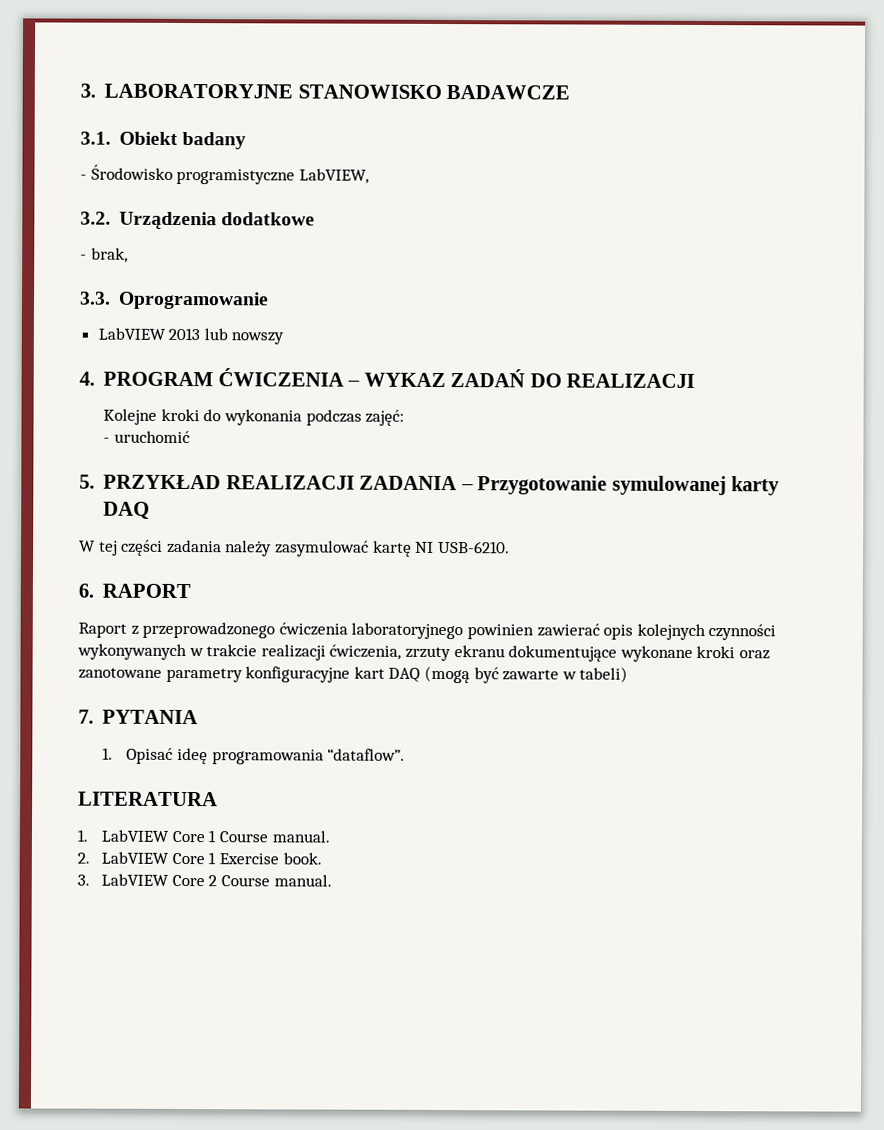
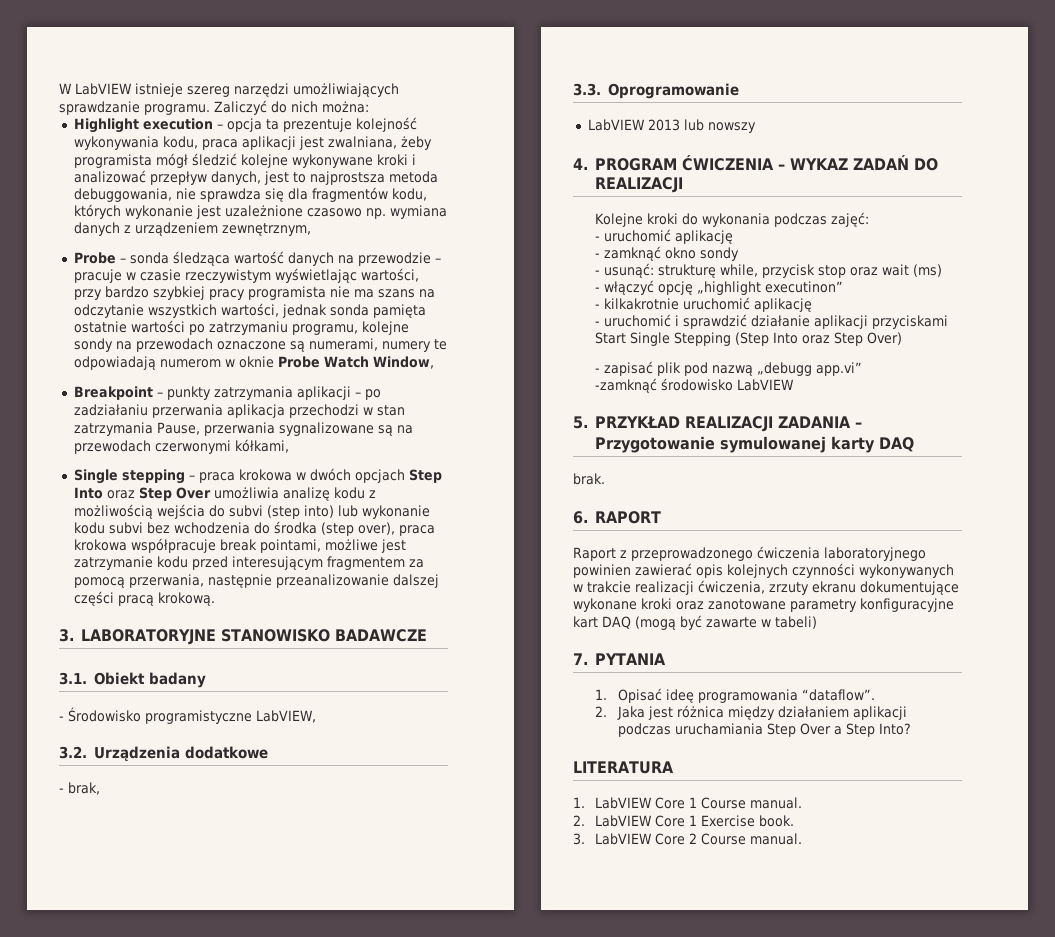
(80, 90) none -> [59,83,399,97] [59,100,369,115] [73,117,417,133] [73,136,432,150] [73,153,416,168] [73,170,438,185] [73,187,427,202] [73,204,447,219] [73,222,311,236] [73,251,441,266] [73,268,419,283] [73,286,435,300] [73,303,426,318] [73,320,409,335] [73,338,447,352] [73,356,434,370] [73,386,381,400] [73,404,405,418] [73,422,413,436] [73,439,289,454] [73,468,442,484] [73,487,376,501] [73,504,430,519] [73,521,435,536] [73,538,406,553] [73,556,424,570] [73,574,439,588] [73,591,215,606] W LabVIEW istnieje szereg narzędzi umożliwiających sprawdzanie programu. Zaliczyć do nich można: // Highlight execution – opcja ta prezentuje kolejność wykonywania kodu, praca aplikacji jest zwalniana, żeby programista mógł śledzić kolejne wykonywane kroki i analizować przepływ danych, jest to najprostsza metoda debuggowania, nie sprawdza się dla fragmentów kodu, których wykonanie jest uzależnione czasowo np. wymiana danych z urządzeniem zewnętrznym, // Probe – sonda śledząca wartość danych na przewodzie – pracuje w czasie rzeczywistym wyświetlając wartości, przy bardzo szybkiej pracy programista nie ma szans na odczytanie wszystkich wartości, jednak sonda pamięta ostatnie wartości po zatrzymaniu programu, kolejne sondy na przewodach oznaczone są numerami, numery te odpowiadają numerom w oknie Probe Watch Window, // Breakpoint – punkty zatrzymania aplikacji – po zadziałaniu przerwania aplikacja przechodzi w stan zatrzymania Pause, przerwania sygnalizowane są na przewodach czerwonymi kółkami, // Single stepping – praca krokowa w dwóch opcjach Step Into oraz Step Over umożliwia analizę kodu z możliwością wejścia do subvi (step into) lub wykonanie kodu subvi bez wchodzenia do środka (step over), praca krokowa współpracuje break pointami, możliwe jest zatrzymanie kodu przed interesującym fragmentem za pomocą przerwania, następnie przeanalizowanie dalszej części pracą krokową. //
(190, 437) none -> [675,230,734,244] [595,246,740,261] [595,263,943,278] [595,280,844,295] [595,297,813,312] [595,314,949,329] [595,332,903,346] [595,361,863,376] [595,378,795,393] aplikację // - zamknąć okno sondy // - usunąć: strukturę while, przycisk stop oraz wait (ms) // - włączyć opcję „highlight executinon” // - kilkakrotnie uruchomić aplikację // - uruchomić i sprawdzić działanie aplikacji przyciskami Start Single Stepping (Step Into oraz Step Over) // - zapisać plik pod nazwą „debugg app.vi” // -zamknąć środowisko LabVIEW
[79,539,510,557] W tej części zadania należy zasymulować kartę NI USB-6210. -> [573,473,605,485] brak.
(406, 754) none -> [595,705,907,720] [617,723,911,737] // 2. Jaka jest różnica między działaniem aplikacji podczas uruchamiania Step Over a Step Into?

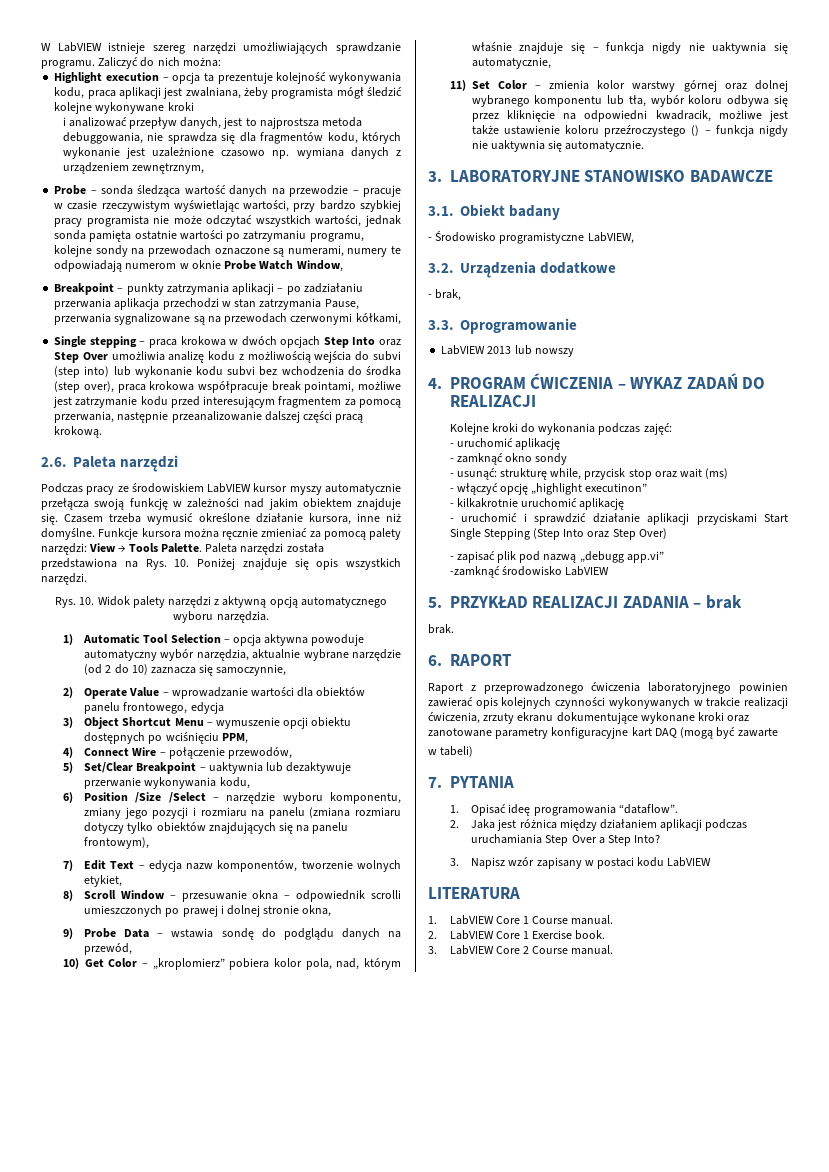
(408, 160) none -> (194, 106) //
[353,289,435,298] [73,304,144,318] ma szans na odczytanie -> [173,215,253,227] może odczytać
(215, 599) none -> [41,455,179,472] [41,483,401,495] [41,498,401,510] [41,513,401,525] [41,528,401,540] [41,543,324,555] [41,558,401,570] [41,573,87,585] [55,596,387,608] [173,611,269,623] [62,634,365,646] [84,649,401,661] [84,664,287,676] [62,687,366,699] [84,702,224,714] [62,717,352,729] [84,732,248,744] [62,747,292,759] [62,762,352,774] [84,777,250,789] [62,792,401,804] [84,807,401,819] [84,822,349,834] [84,837,150,849] [62,860,401,872] [84,875,123,887] [62,890,401,902] [84,905,332,917] [62,928,401,940] [84,943,133,955] [62,958,401,970] [471,42,788,54] [471,57,551,69] [449,80,788,92] [471,95,788,107] [471,110,788,122] [471,125,788,137] [471,140,645,152] // 2.6. Paleta narzędzi // Podczas pracy ze środowiskiem LabVIEW kursor myszy automatycznie przełącza swoją funkcję w zależności nad jakim obiektem znajduje się. Czasem trzeba wymusić określone działanie kursora, inne niż domyślne. Funkcje kursora można ręcznie zmieniać za pomocą palety narzędzi: View → Tools Palette. Paleta narzędzi została przedstawiona na Rys. 10. Poniżej znajduje się opis wszystkich narzędzi. // Rys. 10. Widok palety narzędzi z aktywną opcją automatycznego wyboru narzędzia. // 1) Automatic Tool Selection – opcja aktywna powoduje automatyczny wybór narzędzia, aktualnie wybrane narzędzie (od 2 do 10) zaznacza się samoczynnie, // 2) Operate Value – wprowadzanie wartości dla obiektów panelu frontowego, edycja // 3) Object Shortcut Menu – wymuszenie opcji obiektu dostępnych po wciśnięciu PPM, // 4) Connect Wire – połączenie przewodów, // 5) Set/Clear Breakpoint – uaktywnia lub dezaktywuje przerwanie wykonywania kodu, // 6) Position /Size /Select – narzędzie wyboru komponentu, zmiany jego pozycji i rozmiaru na panelu (zmiana rozmiaru dotyczy tylko obiektów znajdujących się na panelu frontowym), // 7) Edit Text – edycja nazw komponentów, tworzenie wolnych etykiet, // 8) Scroll Window – przesuwanie okna – odpowiednik scrolli umieszczonych po prawej i dolnej stronie okna, // 9) Probe Data – wstawia sondę do podglądu danych na przewód, // 10) Get Color – „kroplomierz” pobiera kolor pola, nad, którym właśnie znajduje się – funkcja nigdy nie uaktywnia się automatycznie, // 11) Set Color – zmienia kolor warstwy górnej oraz dolnej wybranego komponentu lub tła, wybór koloru odbywa się przez kliknięcie na odpowiedni kwadracik, możliwe jest także ustawienie koloru przeźroczystego () – funkcja nigdy nie uaktywnia się automatycznie.
[595,436,915,453] Przygotowanie symulowanej karty DAQ -> [705,595,742,609] brak
(757, 622) none -> (778, 732) //
(911, 729) none -> [449,857,712,869] // 3. Napisz wzór zapisany w postaci kodu LabVIEW

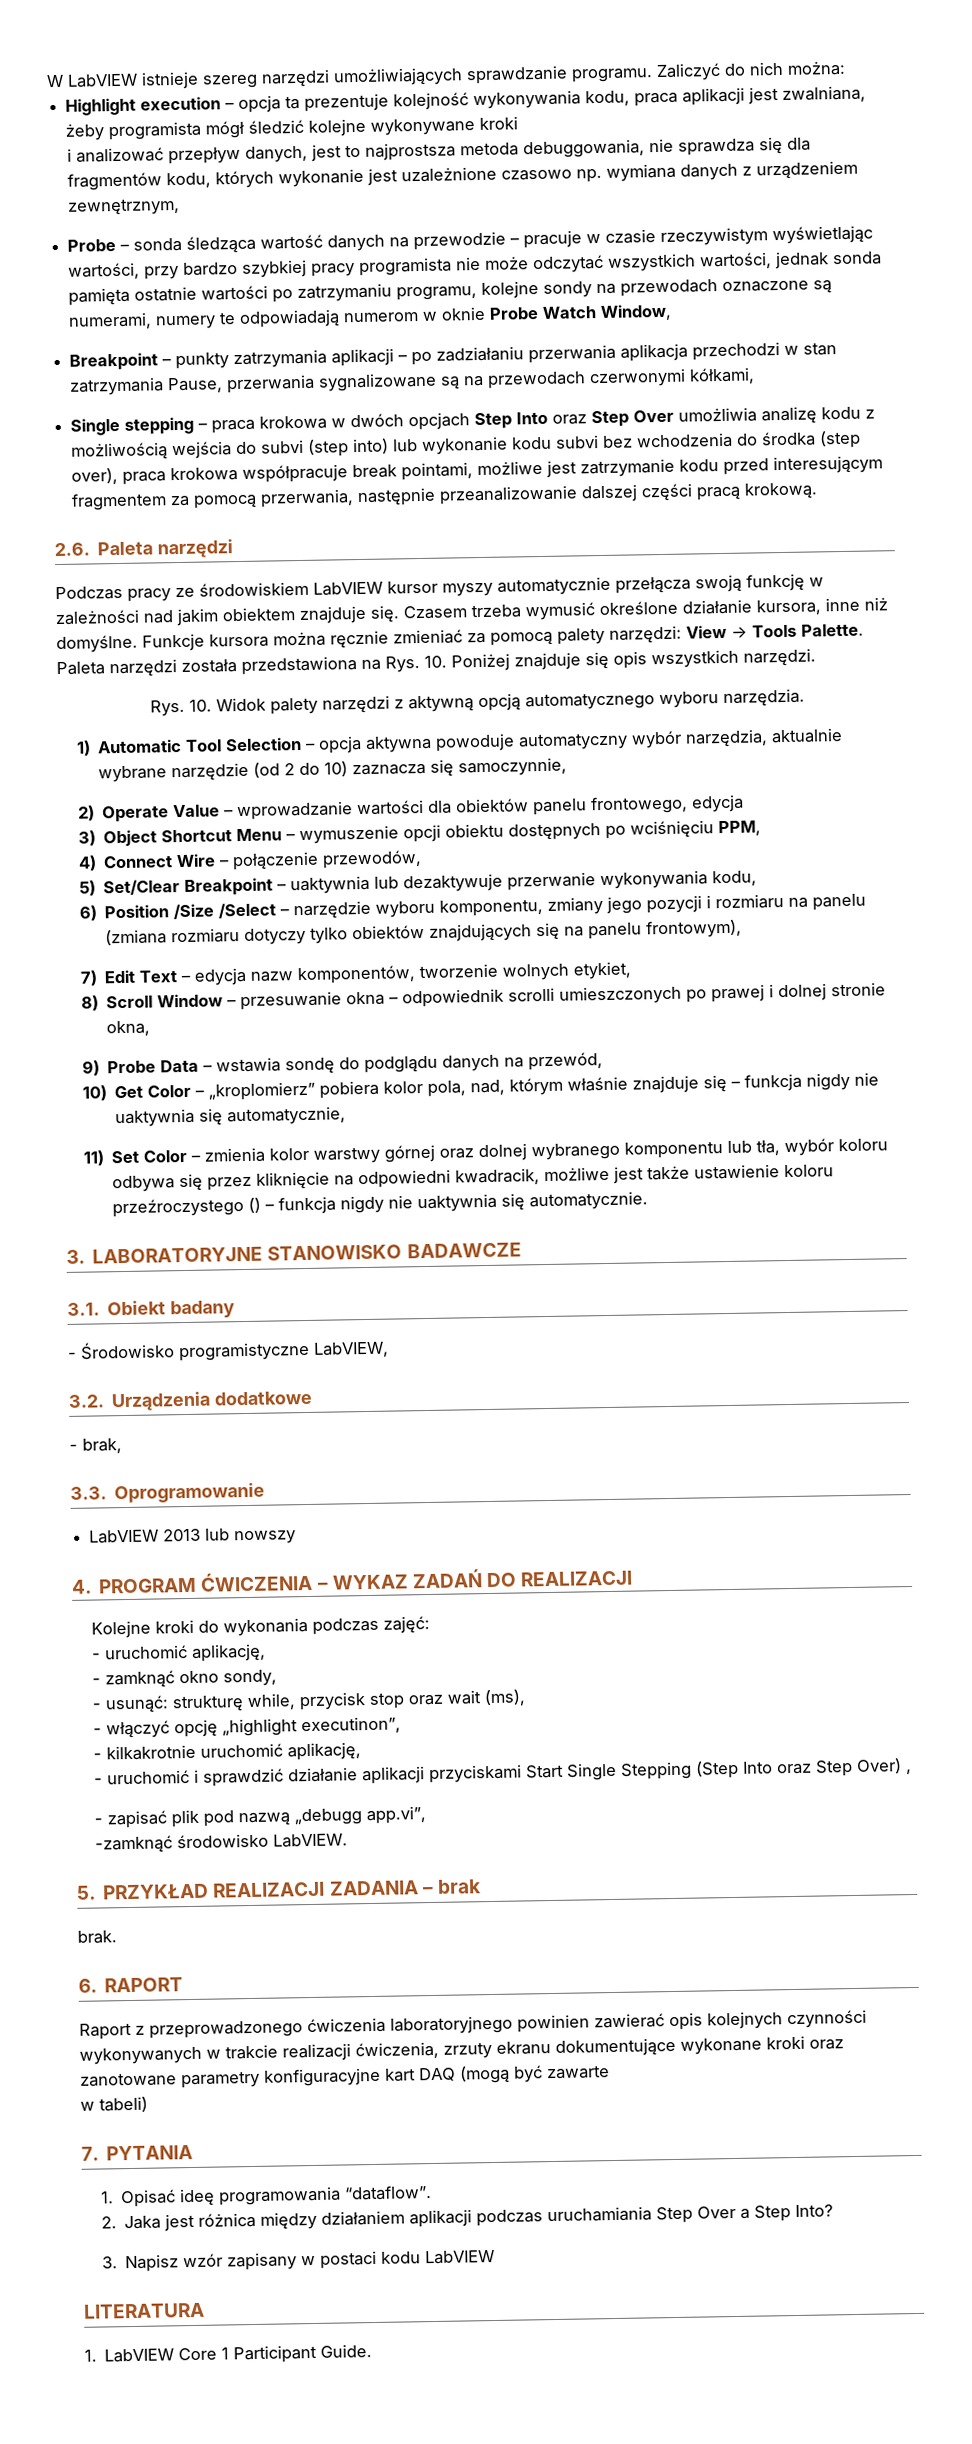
[514,438,560,450] aplikację -> [191,1643,267,1662] aplikację,
[535,453,568,465] sondy -> [223,1669,278,1687] sondy,
[705,468,729,479] (ms) -> [484,1689,527,1707] (ms),
[585,483,648,492] executinon” -> [301,1716,402,1735] executinon”,
[579,498,625,510] aplikację -> [287,1742,362,1761] aplikację,
(667, 533) none -> [906,1769,913,1775] ,
[626,551,664,563] app.vi” -> [366,1806,427,1825] app.vi”,
[564,566,609,576] LabVIEW -> [273,1833,349,1848] LabVIEW.
[532,915,614,925] [428,930,606,940] [428,945,614,955] Course manual. // 2. LabVIEW Core 1 Exercise book. // 3. LabVIEW Core 2 Course manual. -> [233,2344,373,2364] Participant Guide.

